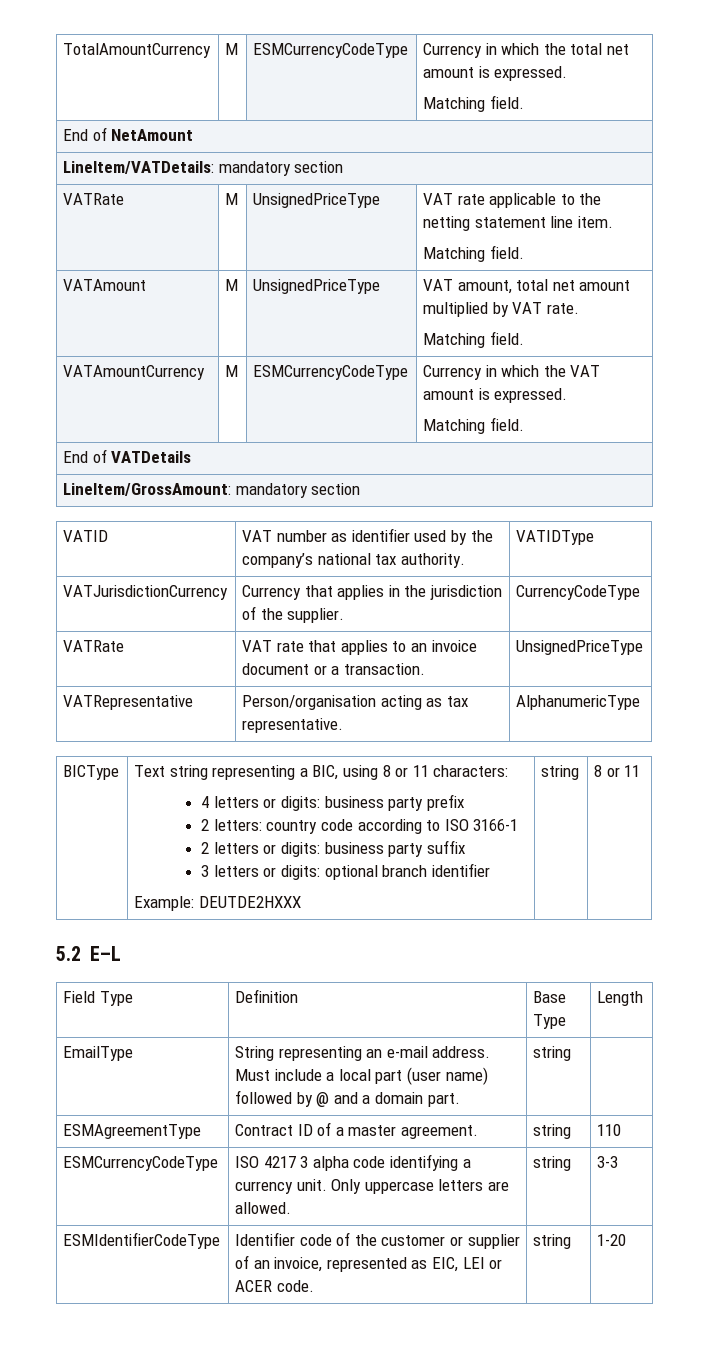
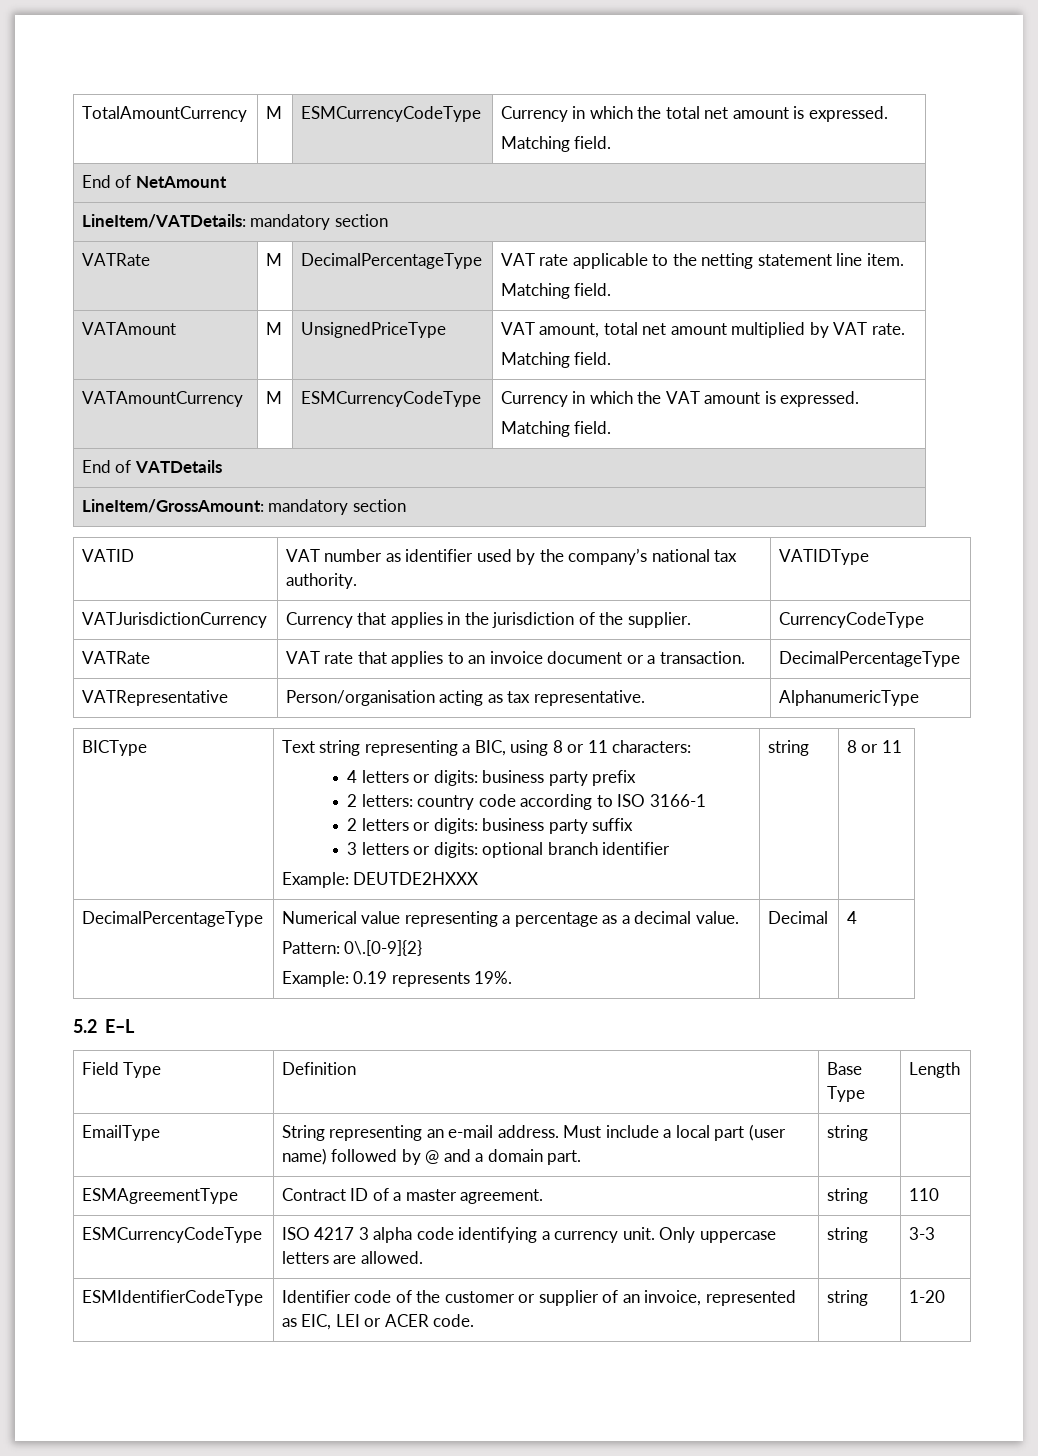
[253,193,381,208] UnsignedPriceType -> [301,253,483,269] DecimalPercentageType
[516,640,644,655] UnsignedPriceType -> [779,651,961,667] DecimalPercentageType
(641, 771) none -> [82,911,264,927] [282,911,739,927] [282,940,423,956] [282,971,513,987] [768,911,829,924] [847,911,858,924] // DecimalPercentageType | Numerical value representing a percentage as a decimal value. // Pattern: 0\.[0-9]{2} // Example: 0.19 represents 19%. | Decimal | 4

